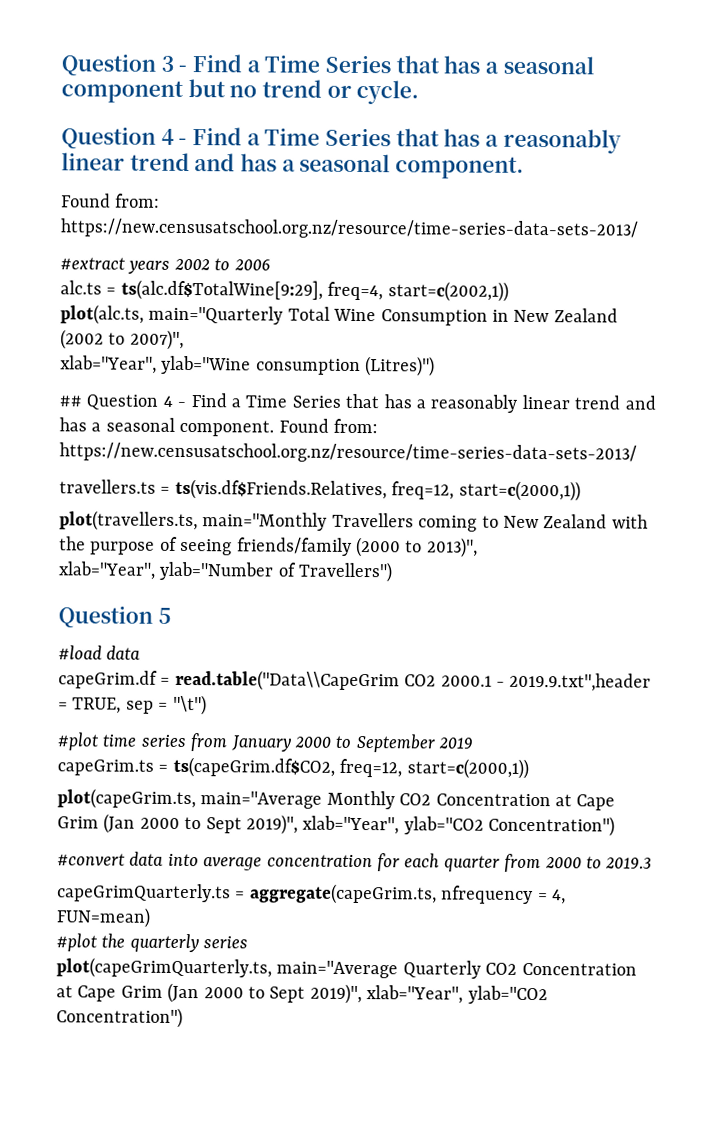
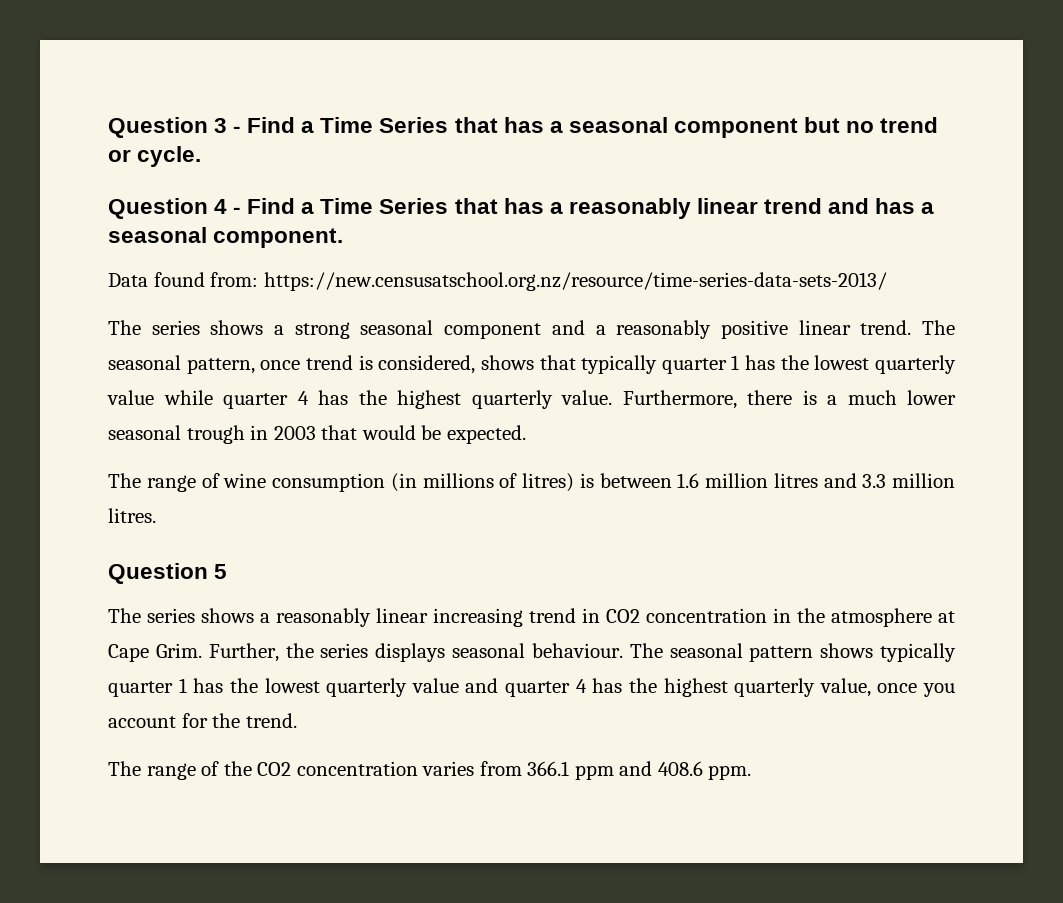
[61,193,161,208] [60,218,638,240] [60,257,271,274] [60,279,509,302] [60,304,618,326] [60,329,184,350] [60,355,436,377] [59,393,656,413] [59,417,378,437] [59,442,637,464] [59,478,581,502] [59,510,648,532] [59,536,478,558] [58,561,393,583] [58,605,171,628] [58,645,141,660] [58,669,652,692] [58,694,207,716] [57,732,474,753] [57,756,529,779] [57,788,616,811] [57,813,616,837] [57,851,653,873] [57,883,566,905] [56,907,151,928] [56,933,249,953] [56,957,637,979] [56,982,548,1005] [56,1007,183,1028] Found from: https://new.censusatschool.org.nz/resource/time-series-data-sets-2013/ // #extract years 2002 to 2006 // alc.ts = ts(alc.df$TotalWine[9:29], freq=4, start=c(2002,1)) // plot(alc.ts, main="Quarterly Total Wine Consumption in New Zealand (2002 to 2007)", // xlab="Year", ylab="Wine consumption (Litres)") // ## Question 4 - Find a Time Series that has a reasonably linear trend and has a seasonal component. Found from: https://new.censusatschool.org.nz/resource/time-series-data-sets-2013/ // travellers.ts = ts(vis.df$Friends.Relatives, freq=12, start=c(2000,1)) // plot(travellers.ts, main="Monthly Travellers coming to New Zealand with the purpose of seeing friends/family (2000 to 2013)", // xlab="Year", ylab="Number of Travellers") // Question 5 // #load data // capeGrim.df = read.table("Data\\CapeGrim CO2 2000.1 - 2019.9.txt",header = TRUE, sep = "\t") // #plot time series from January 2000 to September 2019 // capeGrim.ts = ts(capeGrim.df$CO2, freq=12, start=c(2000,1)) // plot(capeGrim.ts, main="Average Monthly CO2 Concentration at Cape Grim (Jan 2000 to Sept 2019)", xlab="Year", ylab="CO2 Concentration") // #convert data into average concentration for each quarter from 2000 to 2019.3 // capeGrimQuarterly.ts = aggregate(capeGrim.ts, nfrequency = 4, FUN=mean) // #plot the quarterly series // plot(capeGrimQuarterly.ts, main="Average Quarterly CO2 Concentration at Cape Grim (Jan 2000 to Sept 2019)", xlab="Year", ylab="CO2 Concentration") -> [108,272,887,291] [108,320,956,339] [108,355,956,374] [107,390,956,409] [108,425,526,444] [108,473,955,492] [108,508,156,523] [108,563,228,584] [108,608,955,627] [108,643,957,662] [108,678,955,697] [108,713,297,728] [108,761,752,780] Data found from: https://new.censusatschool.org.nz/resource/time-series-data-sets-2013/ // The series shows a strong seasonal component and a reasonably positive linear trend. The seasonal pattern, once trend is considered, shows that typically quarter 1 has the lowest quarterly value while quarter 4 has the highest quarterly value. Furthermore, there is a much lower seasonal trough in 2003 that would be expected. // The range of wine consumption (in millions of litres) is between 1.6 million litres and 3.3 million litres. // Question 5 // The series shows a reasonably linear increasing trend in CO2 concentration in the atmosphere at Cape Grim. Further, the series displays seasonal behaviour. The seasonal pattern shows typically quarter 1 has the lowest quarterly value and quarter 4 has the highest quarterly value, once you account for the trend. // The range of the CO2 concentration varies from 366.1 ppm and 408.6 ppm.

